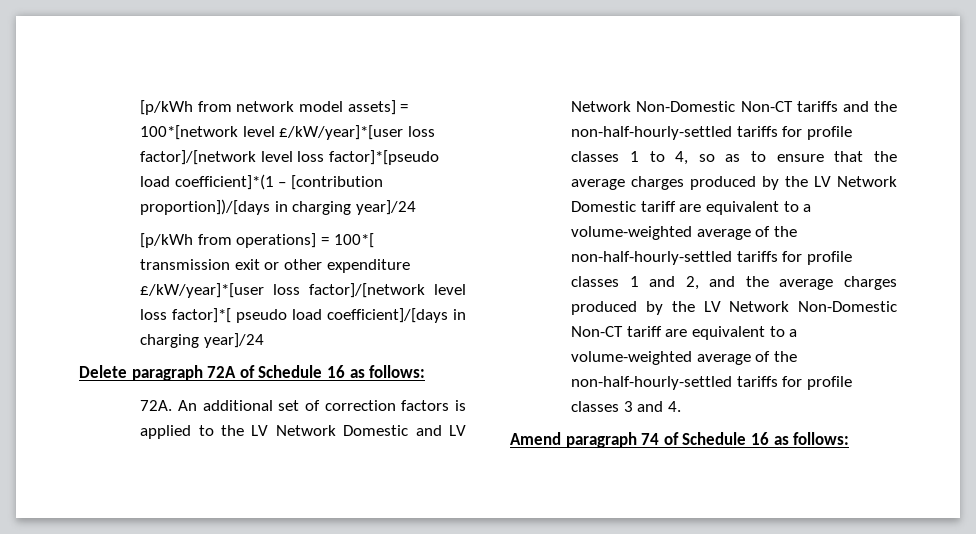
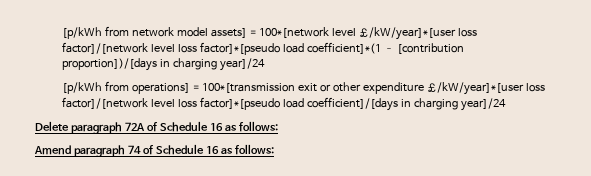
[333,233,374,248] [140,259,231,270] 100*[ transmission -> [202,83,296,93] 100*[transmission
[172,308,288,323] factor]*[ pseudo -> [200,97,281,110] factor]*[pseudo
[140,400,467,411] [140,425,467,439] [571,101,897,112] [571,126,853,140] [571,151,897,165] [571,176,897,190] [571,201,812,215] [571,226,798,240] [571,251,853,265] [571,276,897,290] [571,301,897,315] [571,326,798,340] [571,351,798,365] [571,376,853,390] [571,401,682,412] // 72A. An additional set of correction factors is applied to the LV Network Domestic and LV Network Non-Domestic Non-CT tariffs and the non-half-hourly-settled tariffs for profile classes 1 to 4, so as to ensure that the average charges produced by the LV Network Domestic tariff are equivalent to a volume-weighted average of the non-half-hourly-settled tariffs for profile classes 1 and 2, and the average charges produced by the LV Network Non-Domestic Non-CT tariff are equivalent to a volume-weighted average of the non-half-hourly-settled tariffs for profile classes 3 and 4. -> (278, 126) none

